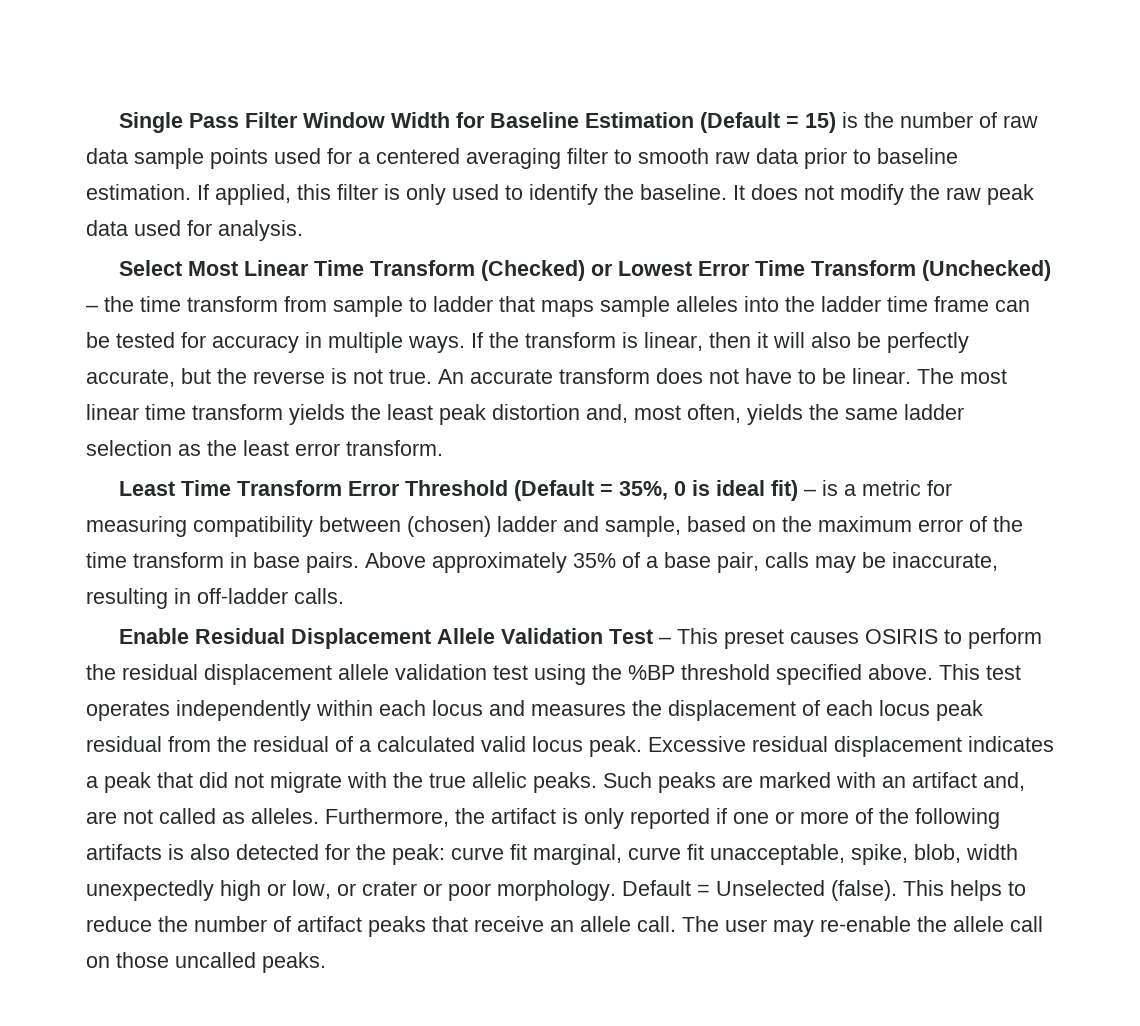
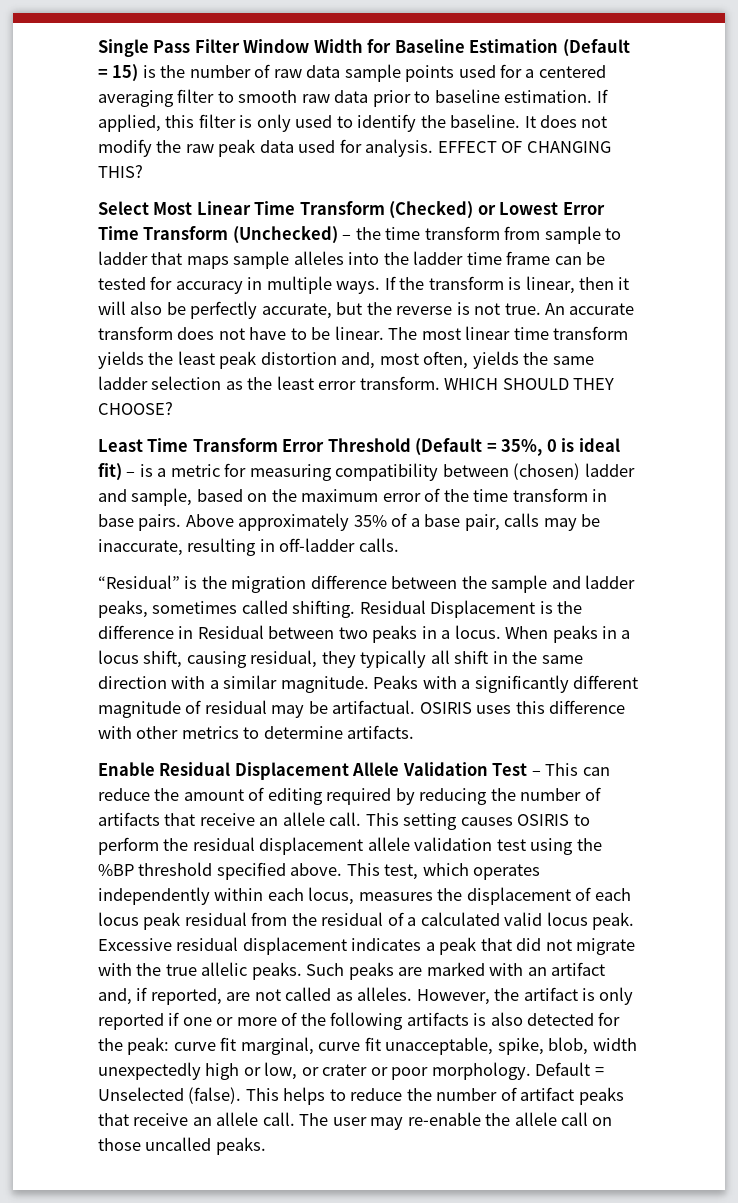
(303, 230) none -> [437,141,611,153] [98,165,143,178] EFFECT OF CHANGING THIS?
(443, 448) none -> [444,378,615,390] [98,402,173,415] WHICH SHOULD THEY CHOOSE?
(344, 596) none -> [98,575,636,593] [98,600,583,618] [98,625,631,643] [98,650,583,668] [98,675,639,693] [98,700,626,718] [98,725,415,739] // “Residual” is the migration difference between the sample and ladder peaks, sometimes called shifting. Residual Displacement is the difference in Residual between two peaks in a locus. When peaks in a locus shift, causing residual, they typically all shift in the same direction with a similar magnitude. Peaks with a significantly different magnitude of residual may be artifactual. OSIRIS uses this difference with other metrics to determine artifacts.
[723,629,784,649] preset -> [582,767,610,776] [98,787,601,805] [98,812,458,830] can reduce the amount of editing required by reducing the number of artifacts that receive an allele call. This setting
[986,665,1021,680] test -> [384,863,469,880] test, which
[432,700,525,716] locus and -> [308,887,355,905] locus,
(1025, 781) none -> [136,987,222,1005] if reported,
[325,808,449,827] Furthermore, -> [416,989,490,1005] However,

